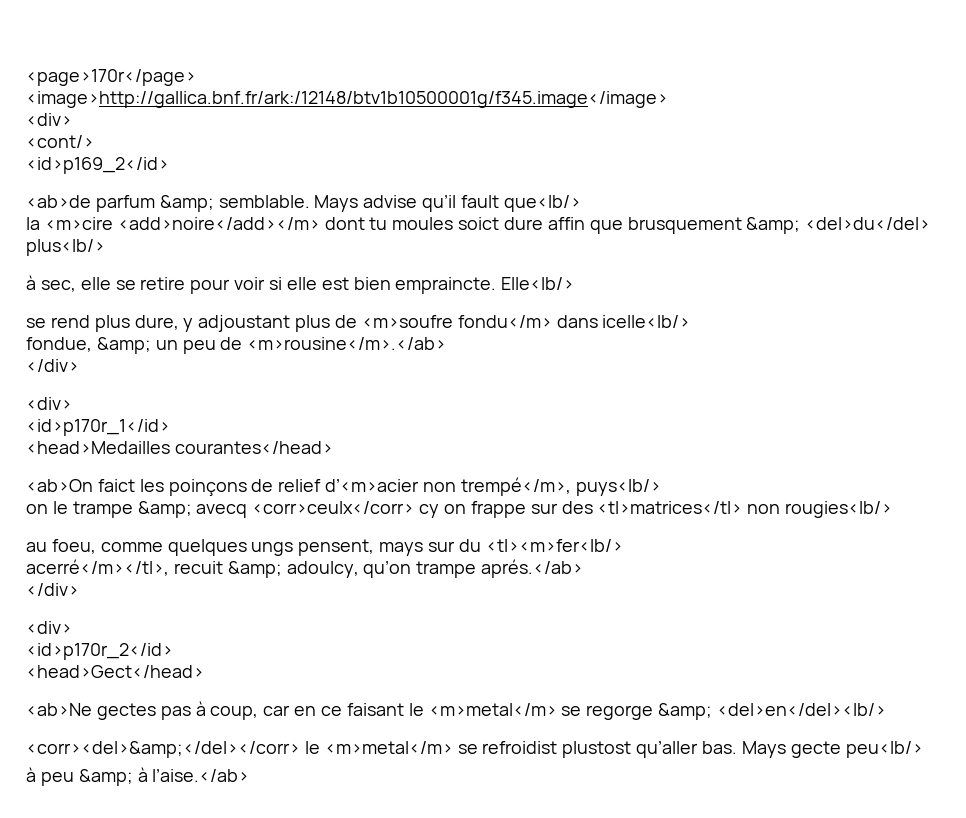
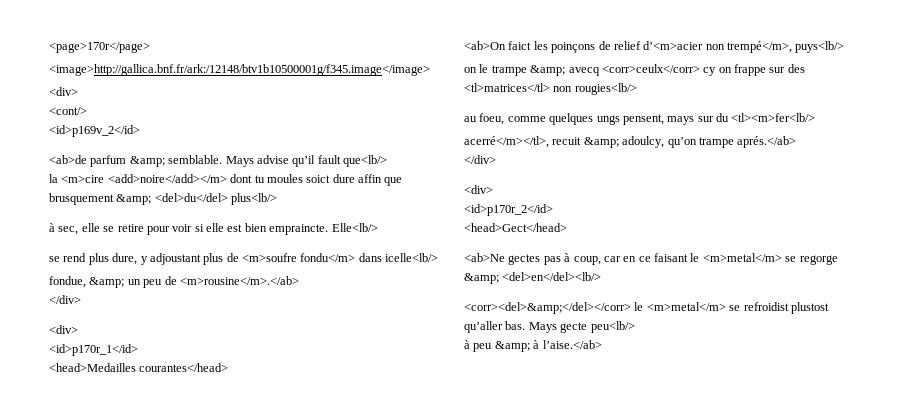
[26,157,169,174] <id>p169_2</id> -> [49,125,140,137] <id>p169v_2</id>

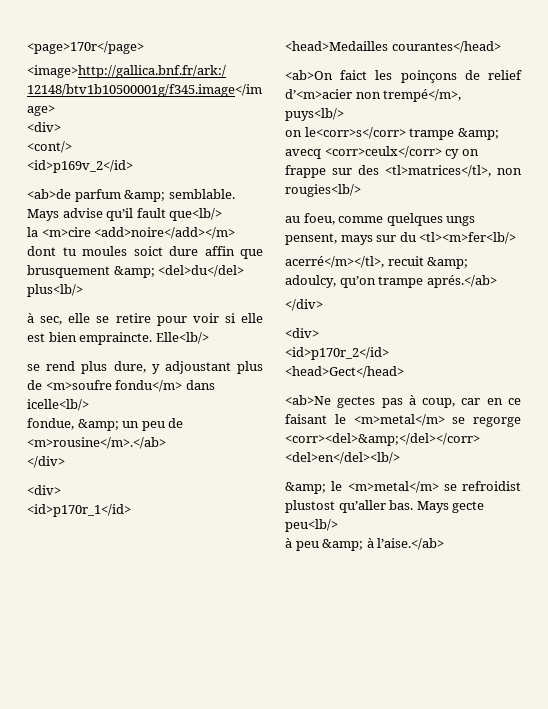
[479,64,489,73] le -> [304,127,406,139] le<corr>s</corr>
[464,83,550,92] <tl>matrices</tl> -> [385,165,491,177] <tl>matrices</tl>,
[464,273,499,284] &amp; -> [285,433,480,446] <corr><del>&amp;</del></corr>
[464,302,631,314] <corr><del>&amp;</del></corr> -> [285,482,326,494] &amp;

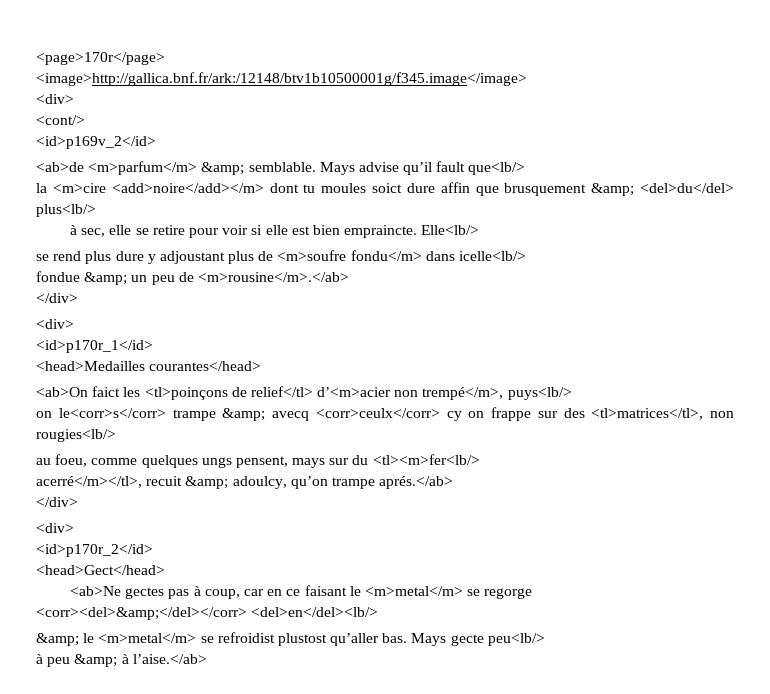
[74,189,121,202] parfum -> [88,161,198,175] <m>parfum</m>
[113,361,146,373] dure, -> [115,251,144,261] dure
[27,418,74,430] fondue, -> [36,271,80,282] fondue
[400,70,522,83] poinçons de relief -> [144,386,313,400] <tl>poinçons de relief</tl>

